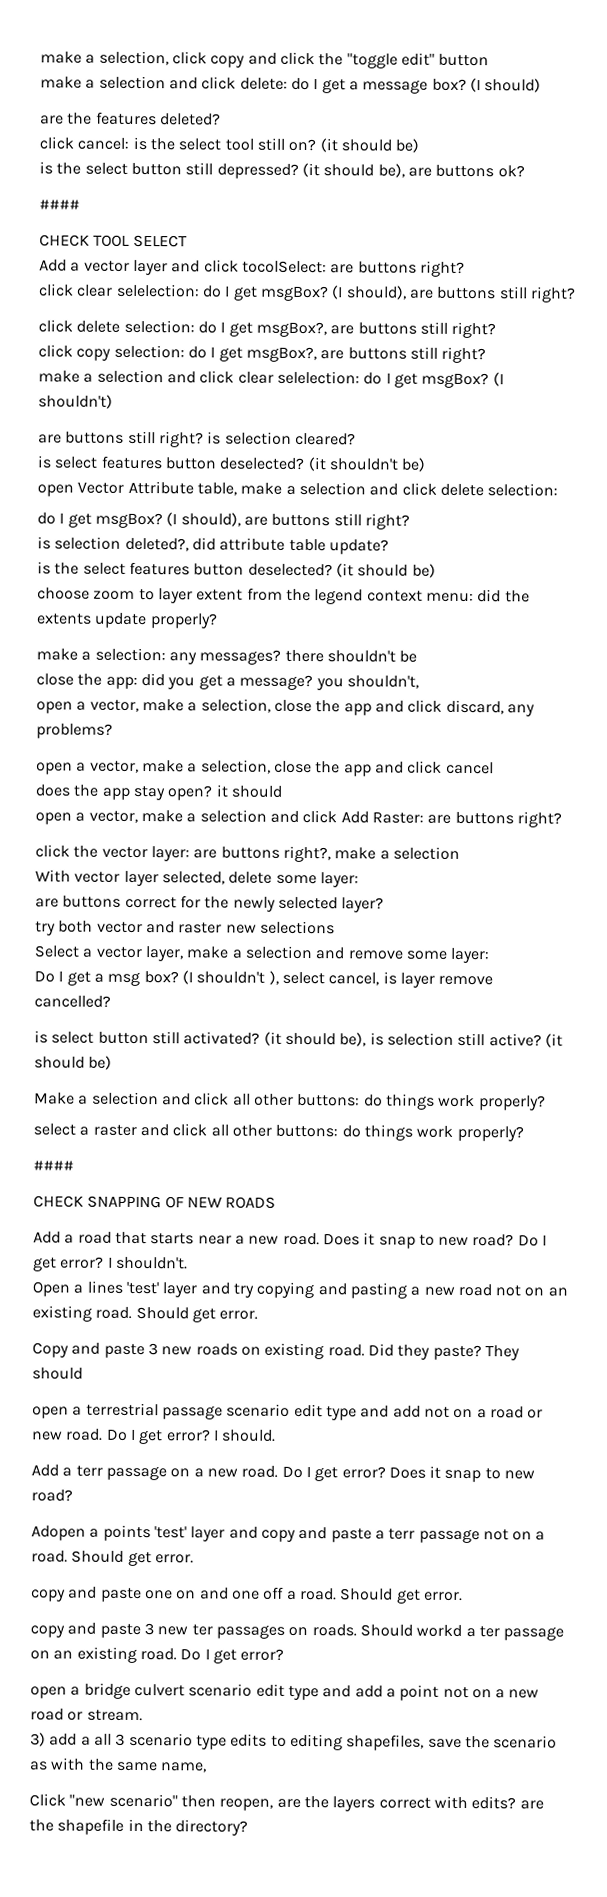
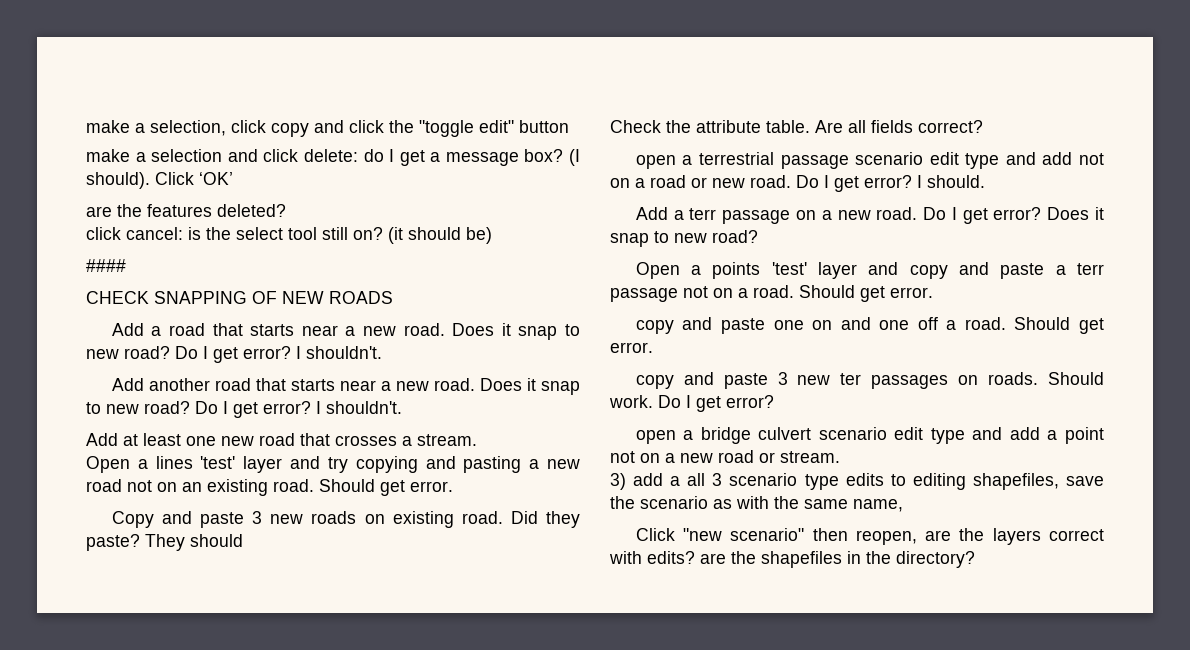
[484,78,542,93] should) -> [86,172,233,189] should). Click ‘OK’
[39,161,525,179] [39,199,80,210] [39,234,187,248] [39,259,465,277] [38,283,576,303] [38,319,497,339] [38,344,487,364] [38,369,504,389] [38,394,113,409] [38,430,356,448] [37,455,427,472] [37,480,559,497] [37,512,410,530] [37,536,389,555] [37,561,436,578] [37,587,530,605] [36,612,218,629] [36,647,418,665] [36,673,419,691] [36,698,535,717] [36,723,113,739] [36,759,494,777] [35,784,282,801] [35,809,562,828] [35,844,460,863] [35,869,359,888] [35,895,385,913] [35,920,335,936] [34,945,491,964] [34,970,494,988] [34,995,111,1008] [34,1030,563,1048] [34,1055,113,1070] [34,1091,546,1111] [33,1123,524,1142] // is the select button still depressed? (it should be), are buttons ok? // #### // CHECK TOOL SELECT // Add a vector layer and click tocolSelect: are buttons right? // click clear selelection: do I get msgBox? (I should), are buttons still right? // click delete selection: do I get msgBox?, are buttons still right? // click copy selection: do I get msgBox?, are buttons still right? // make a selection and click clear selelection: do I get msgBox? (I shouldn't) // are buttons still right? is selection cleared? // is select features button deselected? (it shouldn't be) // open Vector Attribute table, make a selection and click delete selection: // do I get msgBox? (I should), are buttons still right? // is selection deleted?, did attribute table update? // is the select features button deselected? (it should be) // choose zoom to layer extent from the legend context menu: did the extents update properly? // make a selection: any messages? there shouldn't be // close the app: did you get a message? you shouldn't, // open a vector, make a selection, close the app and click discard, any problems? // open a vector, make a selection, close the app and click cancel // does the app stay open? it should // open a vector, make a selection and click Add Raster: are buttons right? // click the vector layer: are buttons right?, make a selection // With vector layer selected, delete some layer: // are buttons correct for the newly selected layer? // try both vector and raster new selections // Select a vector layer, make a selection and remove some layer: // Do I get a msg box? (I shouldn't ), select cancel, is layer remove cancelled? // is select button still activated? (it should be), is selection still active? (it should be) // Make a selection and click all other buttons: do things work properly? // select a raster and click all other buttons: do things work properly? -> (492, 235) none
(188, 1263) none -> [111,378,580,395] [86,401,402,418] [86,433,477,446] // Add another road that starts near a new road. Does it snap to new road? Do I get error? I shouldn't. // Add at least one new road that crosses a stream.
(83, 1373) none -> [610,120,983,133] // Check the attribute table. Are all fields correct?
[31,1525,86,1541] Adopen -> [635,262,680,279] Open
[416,1624,565,1641] [30,1646,177,1663] workd a ter passage on an existing road. -> [609,395,653,408] work.
[57,1818,125,1835] shapefile -> [761,551,842,568] shapefiles

